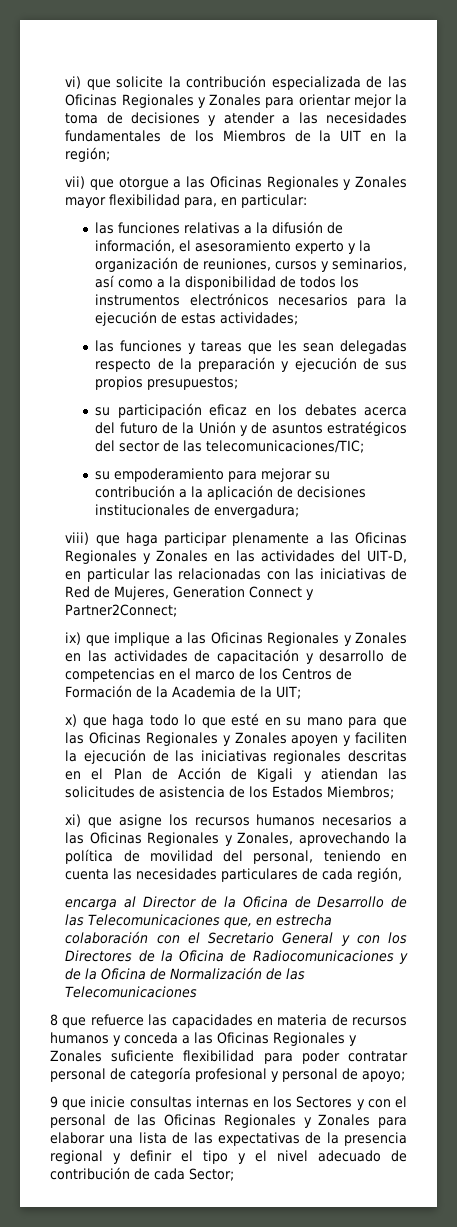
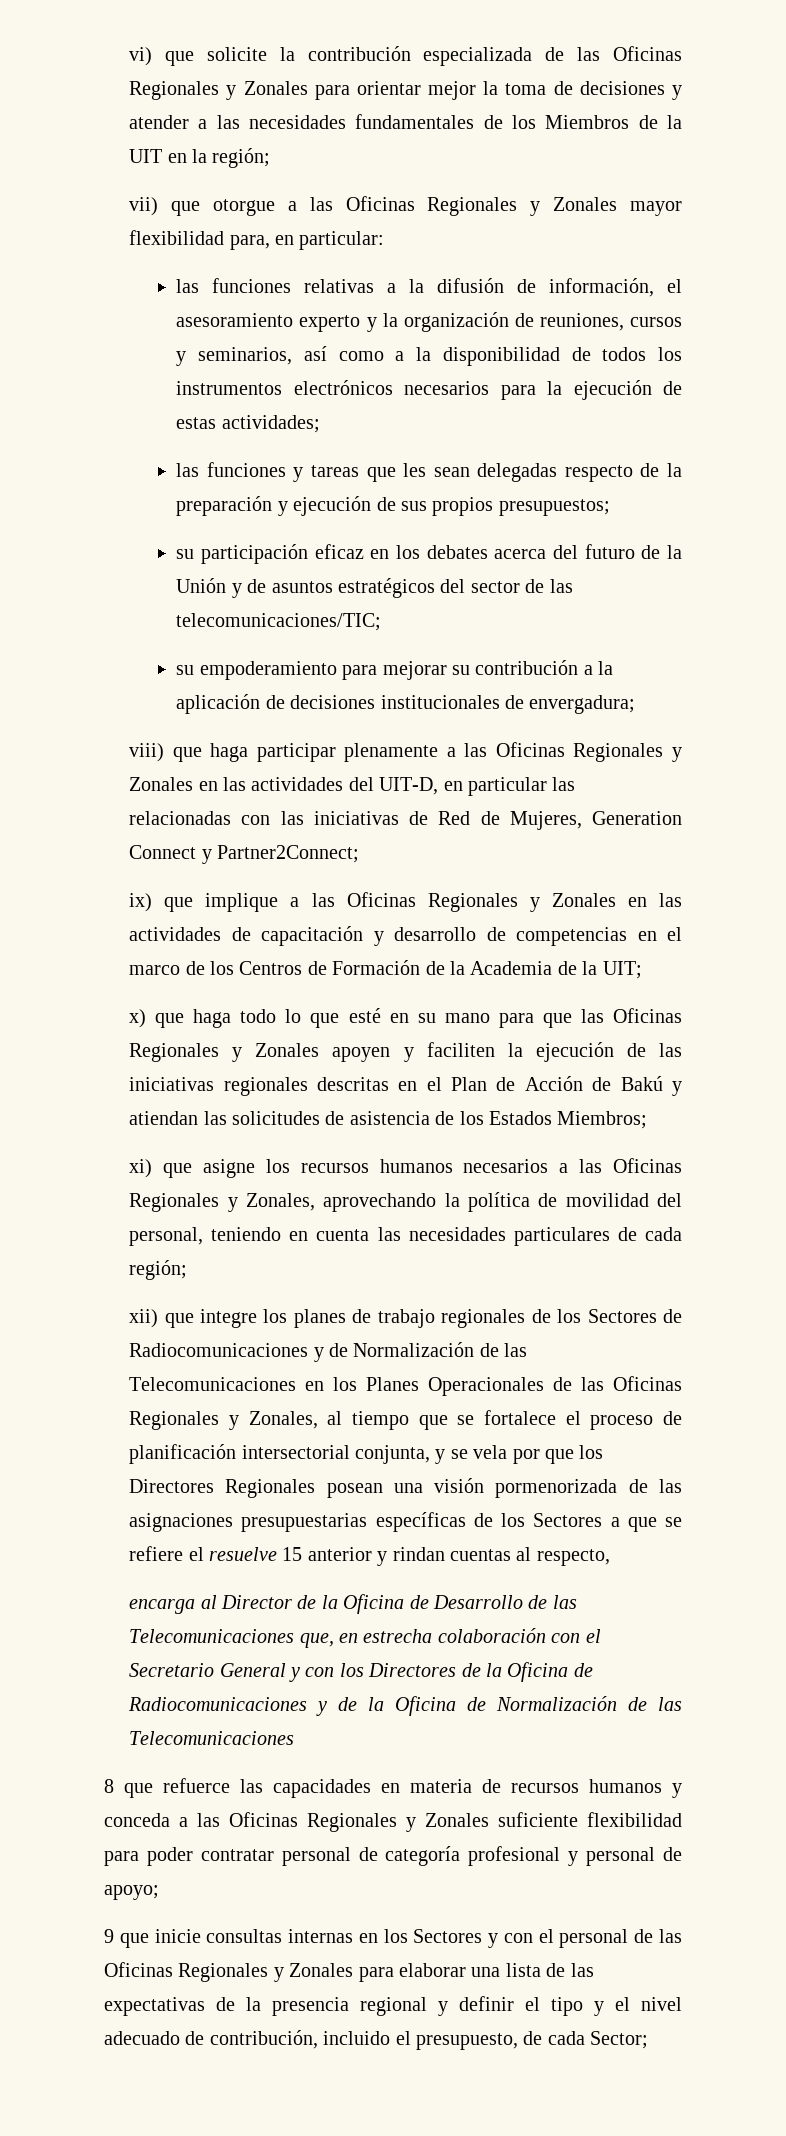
[257,768,294,782] Kigali -> [620,1076,663,1091] Bakú
[357,867,403,882] región, -> [129,1260,188,1280] [129,1309,682,1328] [129,1342,528,1362] [129,1376,682,1396] [129,1410,683,1430] [129,1444,604,1464] [129,1478,682,1498] [129,1512,682,1532] [129,1546,610,1566] región; // xii) que integre los planes de trabajo regionales de los Sectores de Radiocomunicaciones y de Normalización de las Telecomunicaciones en los Planes Operacionales de las Oficinas Regionales y Zonales, al tiempo que se fortalece el proceso de planificación intersectorial conjunta, y se vela por que los Directores Regionales posean una visión pormenorizada de las asignaciones presupuestarias específicas de los Sectores a que se refiere el resuelve 15 anterior y rindan cuentas al respecto,
[50,1167,130,1180] contribución -> [209,2030,518,2050] contribución, incluido el presupuesto,

